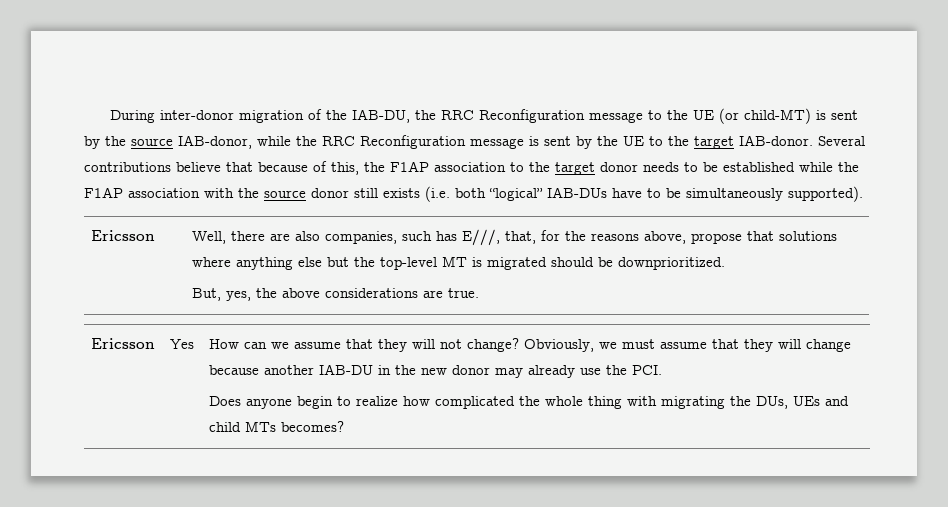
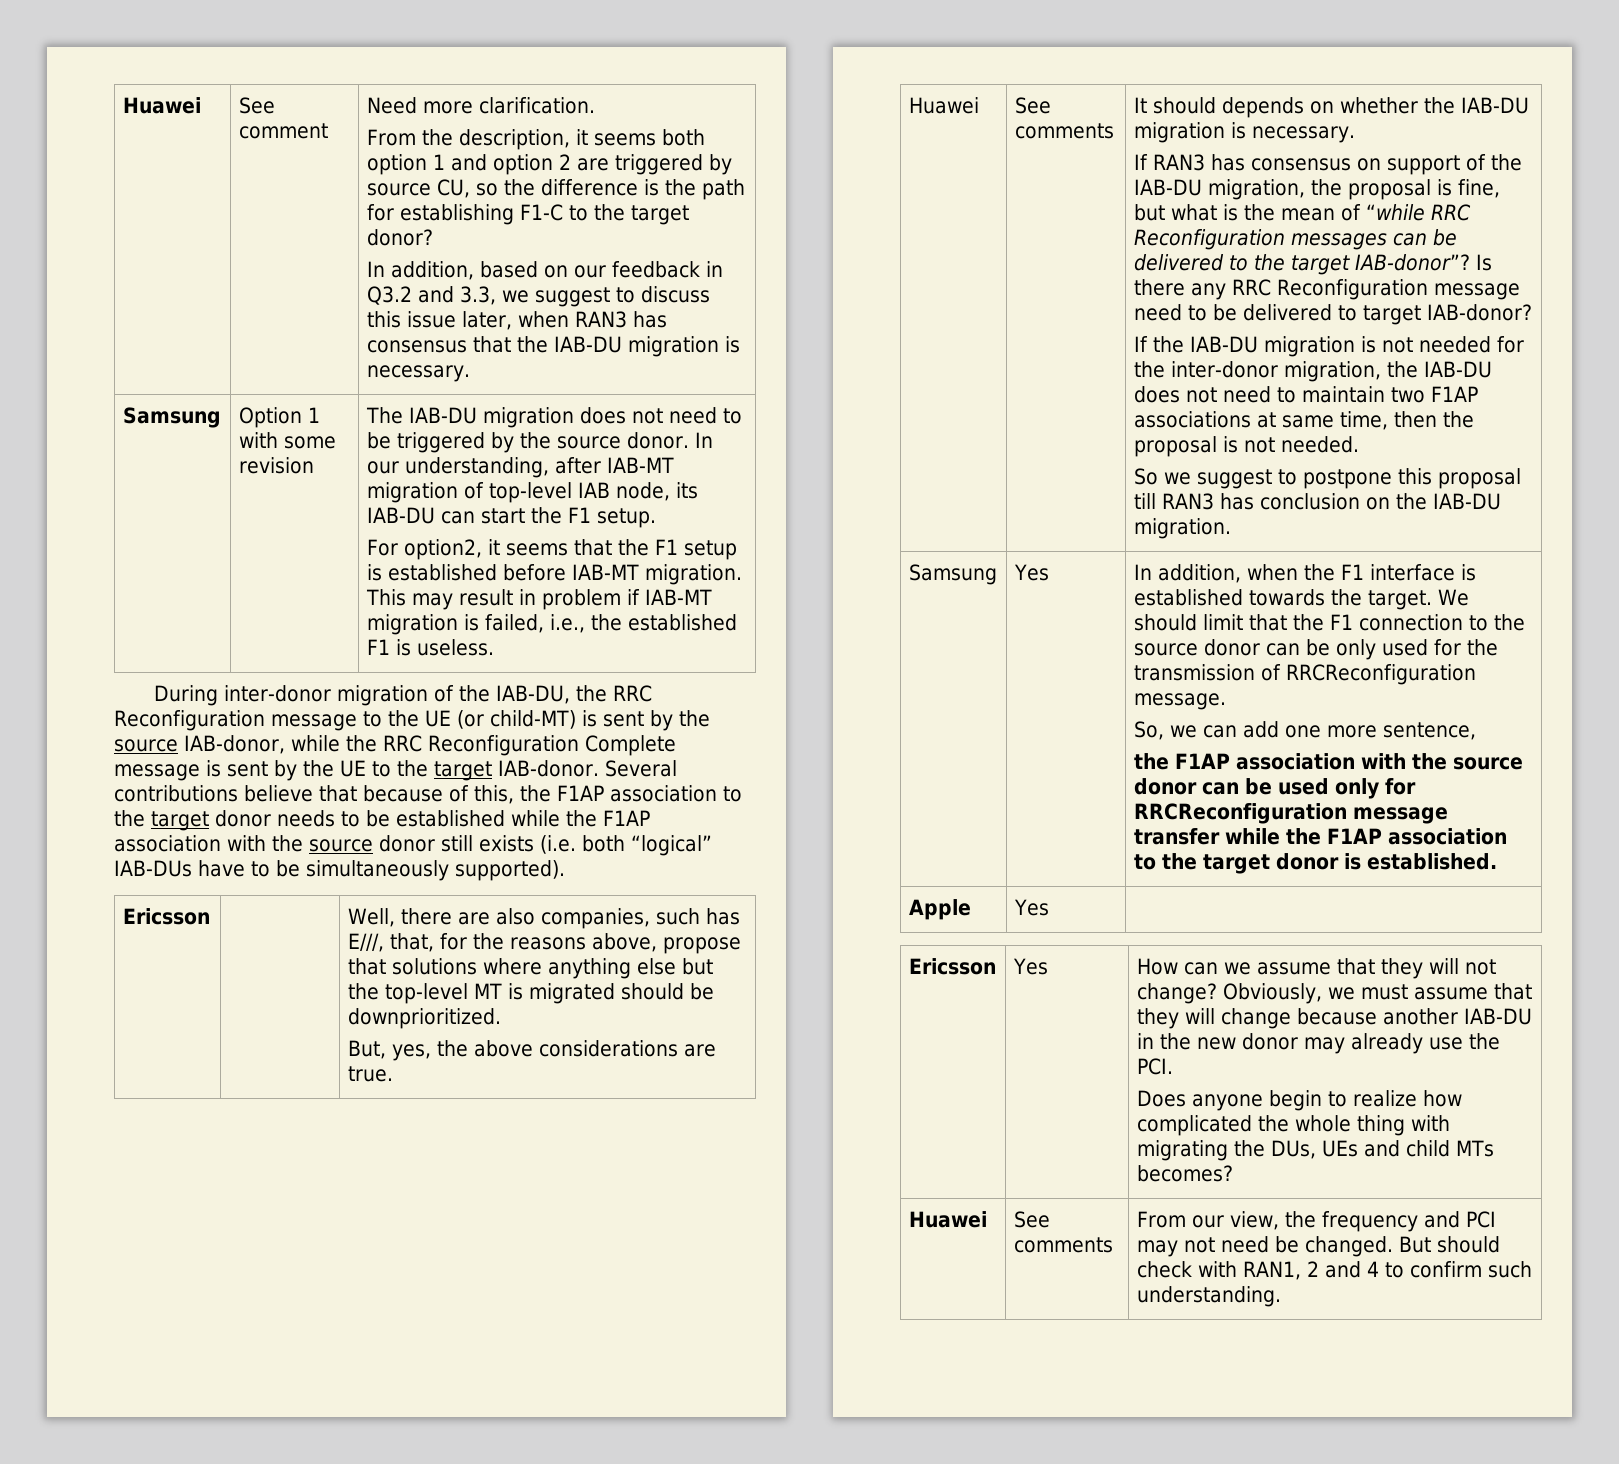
(110, 116) none -> [122,97,201,114] [238,97,275,114] [238,123,328,139] [366,97,595,114] [366,129,705,150] [366,154,732,175] [366,179,745,200] [366,204,689,225] [366,229,433,246] [366,261,723,280] [366,286,710,307] [366,311,667,330] [366,336,740,357] [366,365,470,382] [122,407,221,428] [238,407,320,428] [238,432,336,449] [238,457,314,474] [365,407,742,428] [366,432,713,453] [366,457,674,478] [366,482,698,503] [366,507,656,528] [366,539,737,560] [366,564,742,585] [365,589,712,610] [366,614,737,635] [366,639,494,656] Huawei | See comment | Need more clarification. // From the description, it seems both option 1 and option 2 are triggered by source CU, so the difference is the path for establishing F1-C to the target donor? // In addition, based on our feedback in Q3.2 and 3.3, we suggest to discuss this issue later, when RAN3 has consensus that the IAB-DU migration is necessary. // Samsung | Option 1 with some revision | The IAB-DU migration does not need to be triggered by the source donor. In our understanding, after IAB-MT migration of top-level IAB node, its IAB-DU can start the F1 setup. // For option2, it seems that the F1 setup is established before IAB-MT migration. This may result in problem if IAB-MT migration is failed, i.e., the established F1 is useless. //
(466, 142) none -> [584,735,676,756] Complete
(480, 293) none -> [908,97,979,114] [1014,97,1051,114] [1014,123,1114,139] [1133,97,1529,118] [1133,122,1355,143] [1133,154,1522,175] [1133,179,1500,200] [1133,204,1471,221] [1133,229,1457,250] [1133,254,1492,275] [1133,279,1520,300] [1133,304,1532,325] [1133,336,1524,357] [1133,361,1492,382] [1133,386,1478,403] [1133,411,1474,430] [1133,436,1359,457] [1133,468,1521,489] [1133,493,1501,510] [1133,518,1231,539] [908,564,997,585] [1013,564,1049,581] [1133,564,1476,583] [1133,589,1469,610] [1133,614,1525,631] [1133,639,1498,660] [1133,664,1476,685] [1133,693,1226,710] [1133,721,1476,740] [1133,753,1523,770] [1133,778,1416,799] [1133,803,1448,824] [1133,828,1507,845] [1133,853,1497,874] [908,899,971,920] [1013,899,1049,916] // Huawei | See comments | It should depends on whether the IAB-DU migration is necessary. // If RAN3 has consensus on support of the IAB-DU migration, the proposal is fine, but what is the mean of “while RRC Reconfiguration messages can be delivered to the target IAB-donor”? Is there any RRC Reconfiguration message need to be delivered to target IAB-donor? // If the IAB-DU migration is not needed for the inter-donor migration, the IAB-DU does not need to maintain two F1AP associations at same time, then the proposal is not needed. // So we suggest to postpone this proposal till RAN3 has conclusion on the IAB-DU migration. // Samsung | Yes | In addition, when the F1 interface is established towards the target. We should limit that the F1 connection to the source donor can be only used for the transmission of RRCReconfiguration message. // So, we can add one more sentence, // the F1AP association with the source donor can be used only for RRCReconfiguration message transfer while the F1AP association to the target donor is established. // Apple | Yes |
(345, 426) none -> [908,1211,987,1228] [1013,1211,1050,1228] [1013,1237,1113,1253] [1136,1211,1496,1232] [1136,1236,1500,1257] [1136,1261,1532,1280] [1136,1286,1281,1307] // Huawei | See comments | From our view, the frequency and PCI may not need be changed. But should check with RAN1, 2 and 4 to confirm such understanding.

